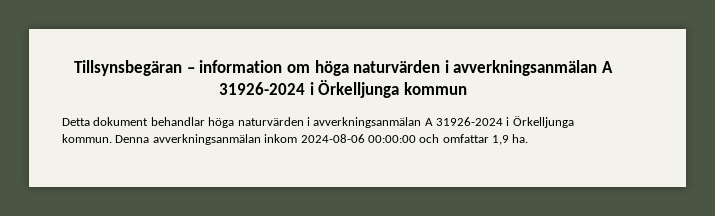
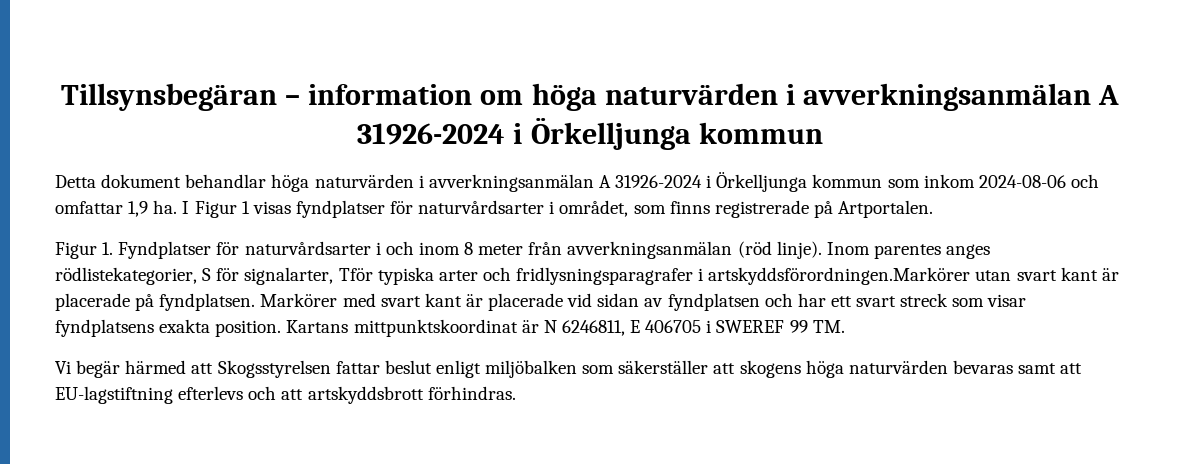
[62,134,261,145] kommun. Denna avverkningsanmälan -> [812,174,920,188] kommun som
[367,135,416,143] 00:00:00 -> (1066, 181) none
(529, 138) none -> [182,200,934,218] [55,241,991,259] [55,267,1119,285] [55,293,1027,311] [55,319,845,337] [55,360,1083,378] [55,386,516,404] I Figur 1 visas fyndplatser för naturvårdsarter i området, som finns registrerade på Artportalen. // Figur 1. Fyndplatser för naturvårdsarter i och inom 8 meter från avverkningsanmälan (röd linje). Inom parentes anges rödlistekategorier, S för signalarter, Tför typiska arter och fridlysningsparagrafer i artskyddsförordningen.Markörer utan svart kant är placerade på fyndplatsen. Markörer med svart kant är placerade vid sidan av fyndplatsen och har ett svart streck som visar fyndplatsens exakta position. Kartans mittpunktskoordinat är N 6246811, E 406705 i SWEREF 99 TM. // Vi begär härmed att Skogsstyrelsen fattar beslut enligt miljöbalken som säkerställer att skogens höga naturvärden bevaras samt att EU-lagstiftning efterlevs och att artskyddsbrott förhindras.

